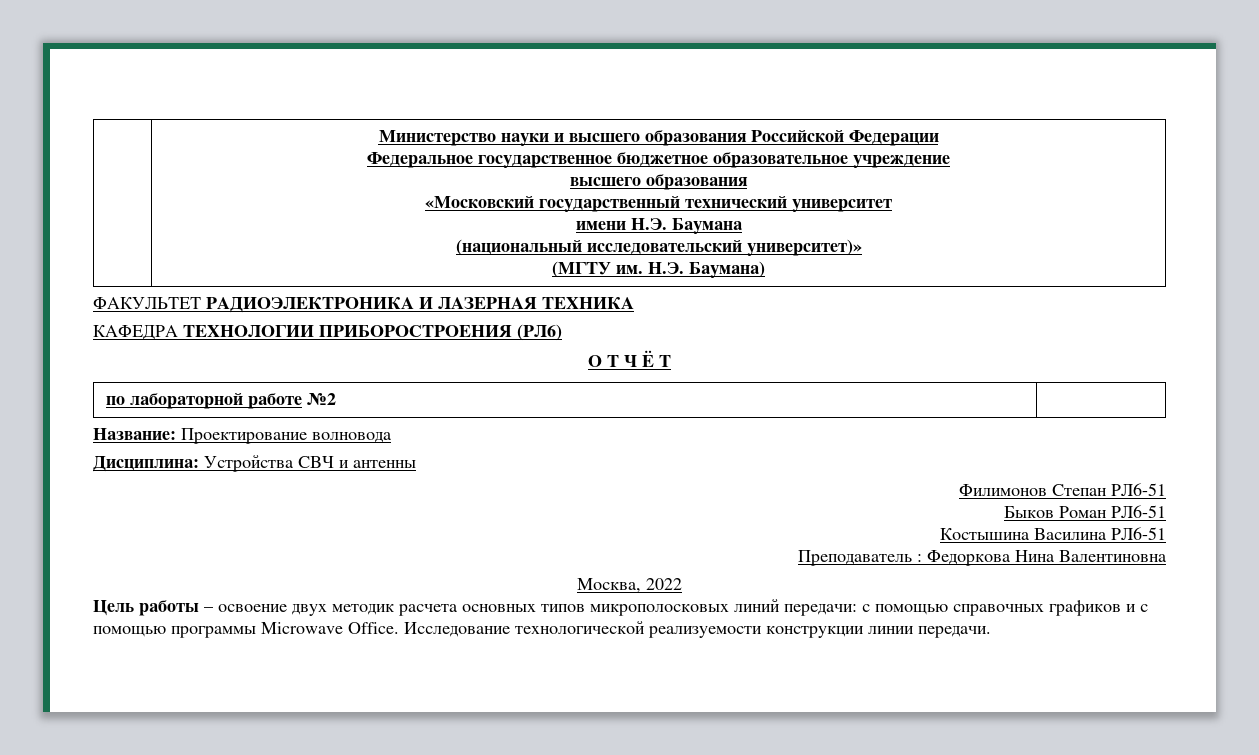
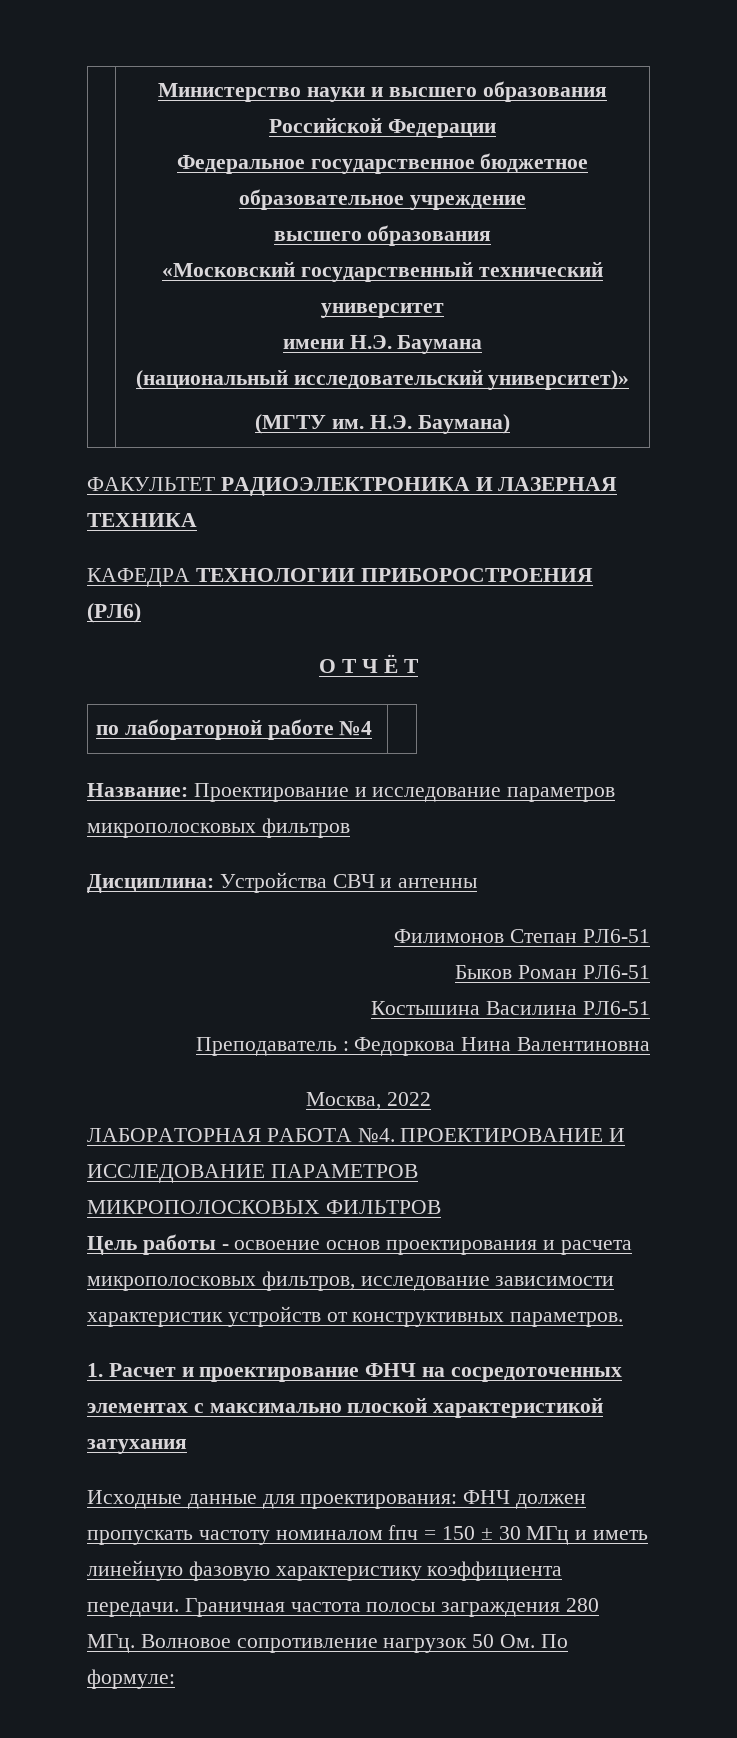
[307,393,337,405] №2 -> [339,721,373,736] №4
[312,432,392,443] волновода -> [354,787,616,802] [87,818,350,838] и исследование параметров микрополосковых фильтров
[93,599,1148,616] [93,621,991,638] Цель работы – освоение двух методик расчета основных типов микрополосковых линий передачи: с помощью справочных графиков и с помощью программы Microwave Office. Исследование технологической реализуемости конструкции линии передачи. -> [87,1128,626,1143] [87,1164,418,1183] [87,1200,441,1214] [87,1234,632,1255] [87,1271,615,1291] [87,1306,624,1327] [87,1363,622,1382] [87,1398,604,1418] [87,1439,187,1454] [87,1490,587,1509] [87,1525,649,1545] [87,1560,563,1581] [87,1598,600,1617] [87,1634,568,1653] [87,1669,175,1689] ЛАБОРАТОРНАЯ РАБОТА №4. ПРОЕКТИРОВАНИЕ И ИССЛЕДОВАНИЕ ПАРАМЕТРОВ МИКРОПОЛОСКОВЫХ ФИЛЬТРОВ // Цель работы - освоение основ проектирования и расчета микрополосковых фильтров, исследование зависимости характеристик устройств от конструктивных параметров. // 1. Расчет и проектирование ФНЧ на сосредоточенных элементах с максимально плоской характеристикой затухания // Исходные данные для проектирования: ФНЧ должен пропускать частоту номиналом fпч = 150 ± 30 МГц и иметь линейную фазовую характеристику коэффициента передачи. Граничная частота полосы заграждения 280 МГц. Волновое сопротивление нагрузок 50 Ом. По формуле:

